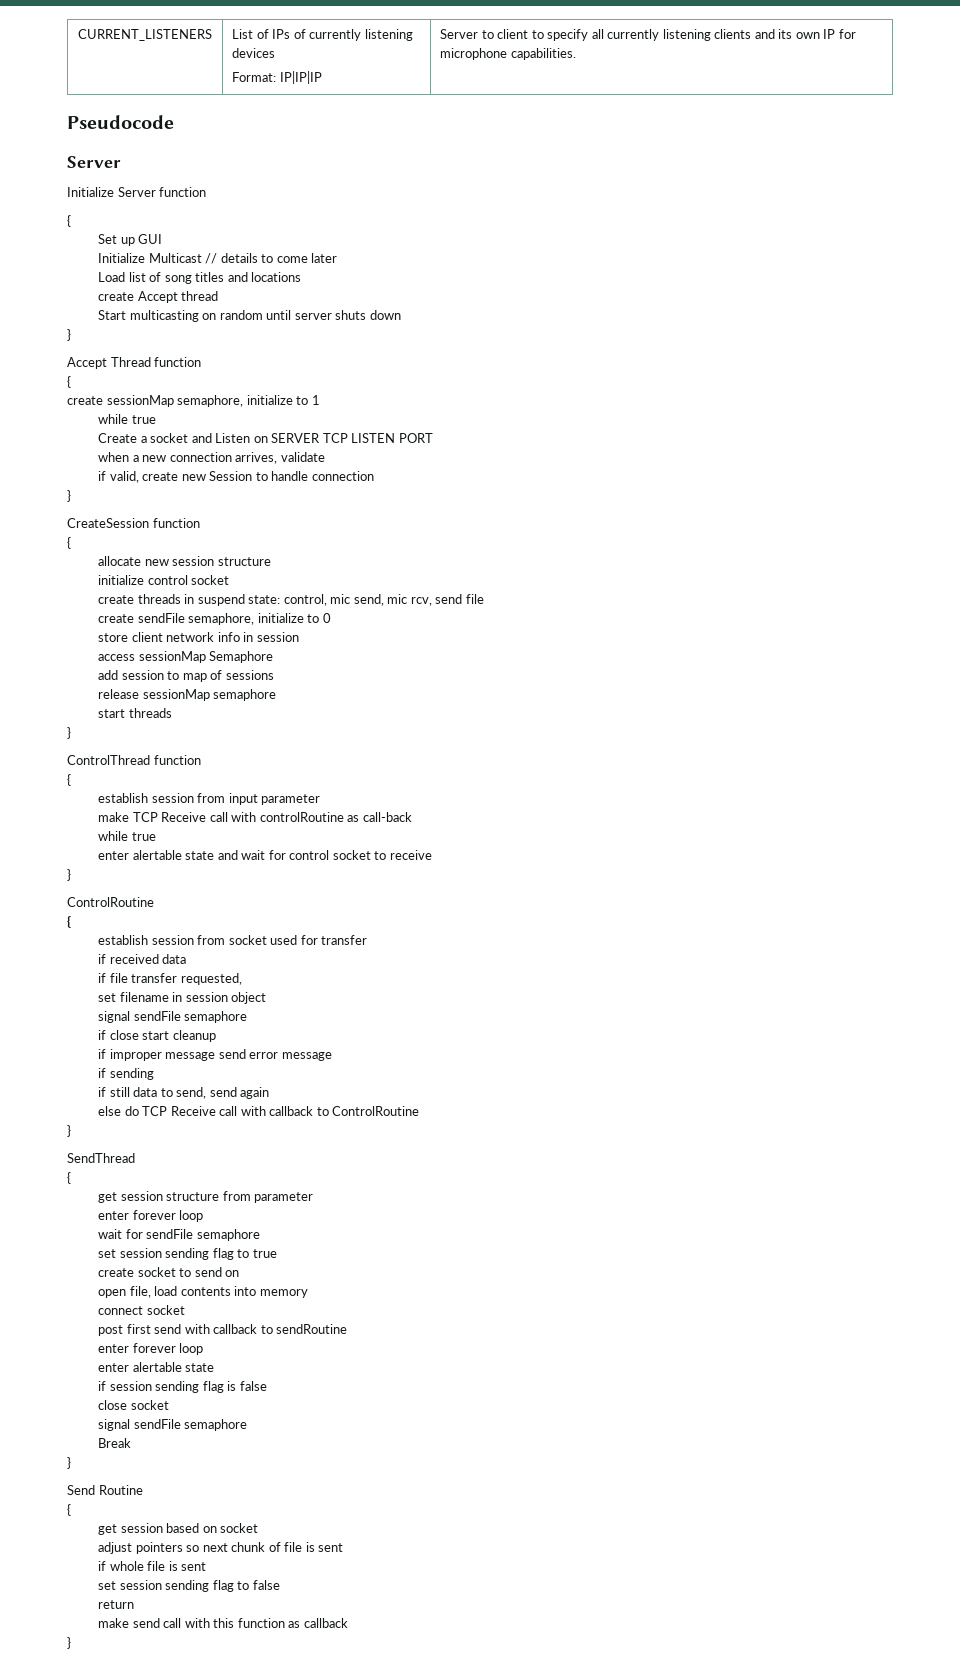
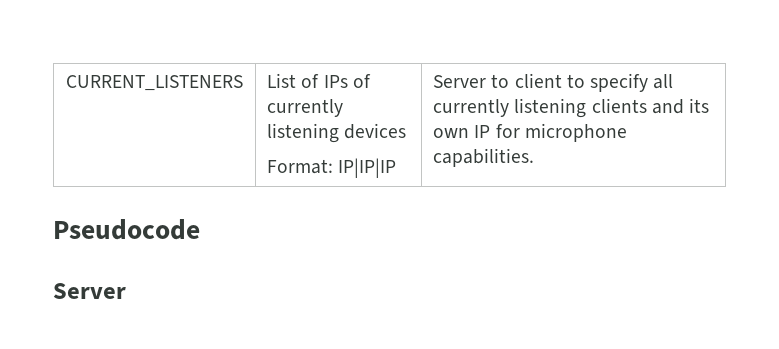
[67,187,207,197] [67,215,71,227] [98,234,163,246] [98,253,338,264] [98,272,302,284] [98,291,219,303] [98,310,401,322] [67,329,71,341] [67,357,202,369] [67,376,71,388] [67,395,320,407] [98,414,156,424] [98,433,433,443] [98,452,325,464] [98,471,374,483] [67,490,71,502] [67,518,200,528] [67,537,71,549] [98,556,271,566] [98,575,230,585] [98,594,484,606] [98,613,331,625] [98,632,299,642] [98,651,274,663] [98,670,274,682] [98,689,277,701] [98,708,172,718] [67,727,71,739] [67,755,201,765] [67,774,71,786] [98,793,321,805] [98,812,412,822] [98,831,156,841] [98,850,432,860] [67,869,71,881] [67,897,154,907] [67,916,71,928] [98,935,368,945] [98,954,187,964] [98,973,242,985] [98,992,267,1004] [98,1011,248,1023] [98,1030,216,1042] [98,1049,332,1061] [98,1068,154,1080] [98,1087,270,1099] [98,1106,420,1116] [67,1125,71,1137] [67,1153,135,1163] [67,1172,71,1184] [98,1191,314,1203] [98,1210,204,1222] [98,1229,260,1241] [98,1248,277,1260] [98,1267,240,1277] [98,1286,308,1298] [98,1305,185,1315] [98,1324,348,1336] [98,1343,204,1355] [98,1362,215,1372] [98,1381,267,1393] [98,1400,169,1410] [98,1419,248,1431] [98,1438,132,1448] [67,1457,71,1469] [67,1485,143,1495] [67,1504,71,1516] [98,1523,259,1535] [98,1542,344,1554] [98,1561,207,1571] [98,1580,280,1592] [98,1600,135,1609] [98,1618,348,1628] [67,1637,71,1649] // Initialize Server function // { // Set up GUI // Initialize Multicast // details to come later // Load list of song titles and locations // create Accept thread // Start multicasting on random until server shuts down // } // Accept Thread function // { // create sessionMap semaphore, initialize to 1 // while true // Create a socket and Listen on SERVER TCP LISTEN PORT // when a new connection arrives, validate // if valid, create new Session to handle connection // } // CreateSession function // { // allocate new session structure // initialize control socket // create threads in suspend state: control, mic send, mic rcv, send file // create sendFile semaphore, initialize to 0 // store client network info in session // access sessionMap Semaphore // add session to map of sessions // release sessionMap semaphore // start threads // } // ControlThread function // { // establish session from input parameter // make TCP Receive call with controlRoutine as call-back // while true // enter alertable state and wait for control socket to receive // } // ControlRoutine // { // establish session from socket used for transfer // if received data // if file transfer requested, // set filename in session object // signal sendFile semaphore // if close start cleanup // if improper message send error message // if sending // if still data to send, send again // else do TCP Receive call with callback to ControlRoutine // } // SendThread // { // get session structure from parameter // enter forever loop // wait for sendFile semaphore // set session sending flag to true // create socket to send on // open file, load contents into memory // connect socket // post first send with callback to sendRoutine // enter forever loop // enter alertable state // if session sending flag is false // close socket // signal sendFile semaphore // Break // } // Send Routine // { // get session based on socket // adjust pointers so next chunk of file is sent // if whole file is sent // set session sending flag to false // return // make send call with this function as callback // } -> (126, 291) none

